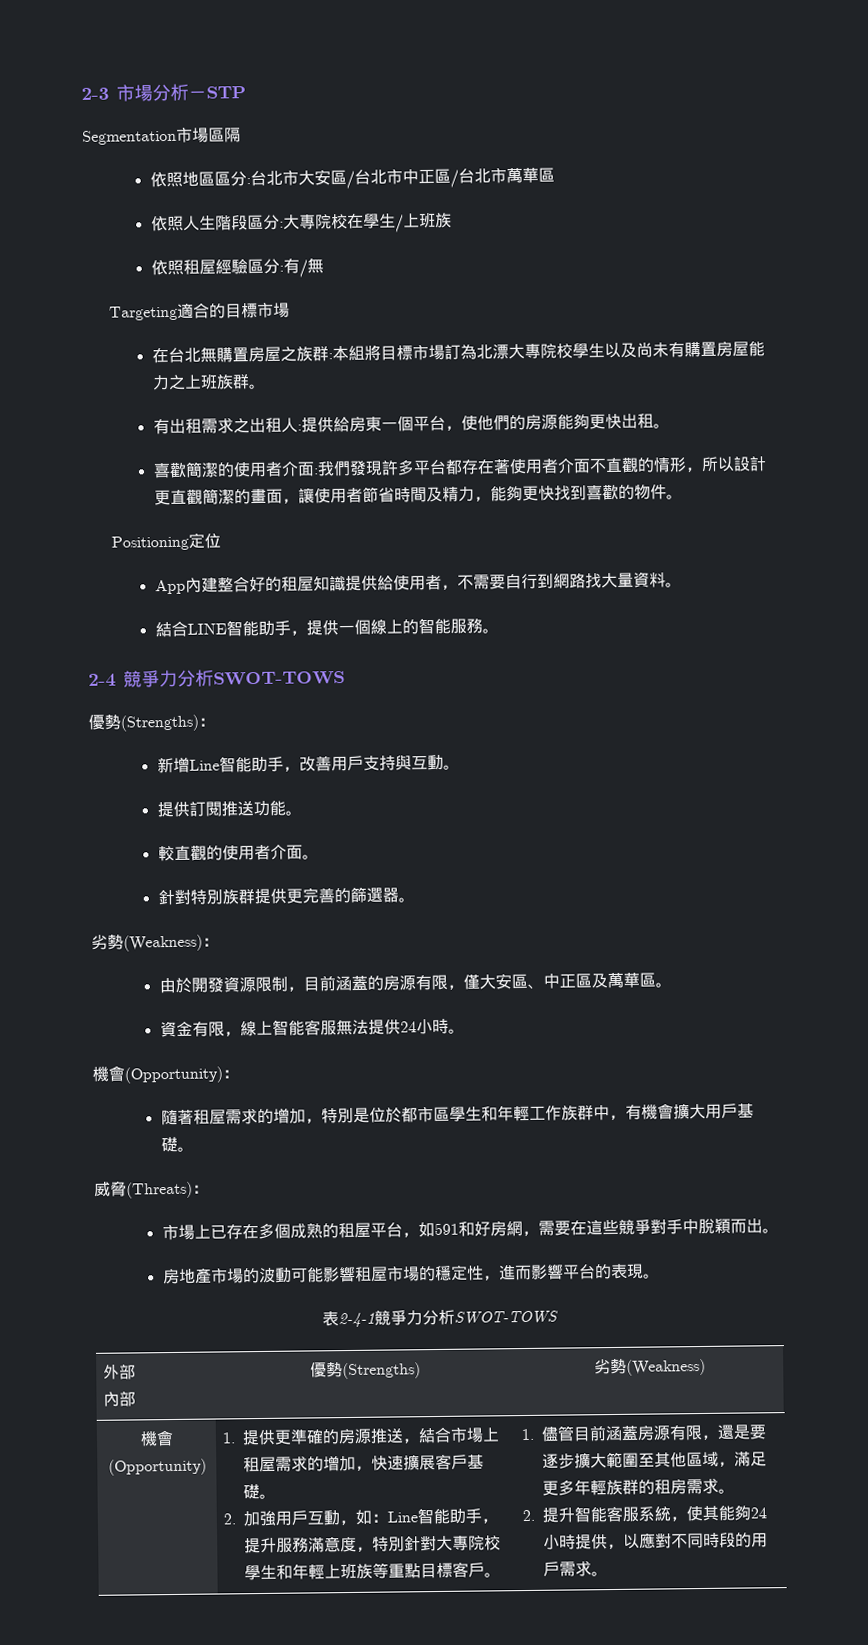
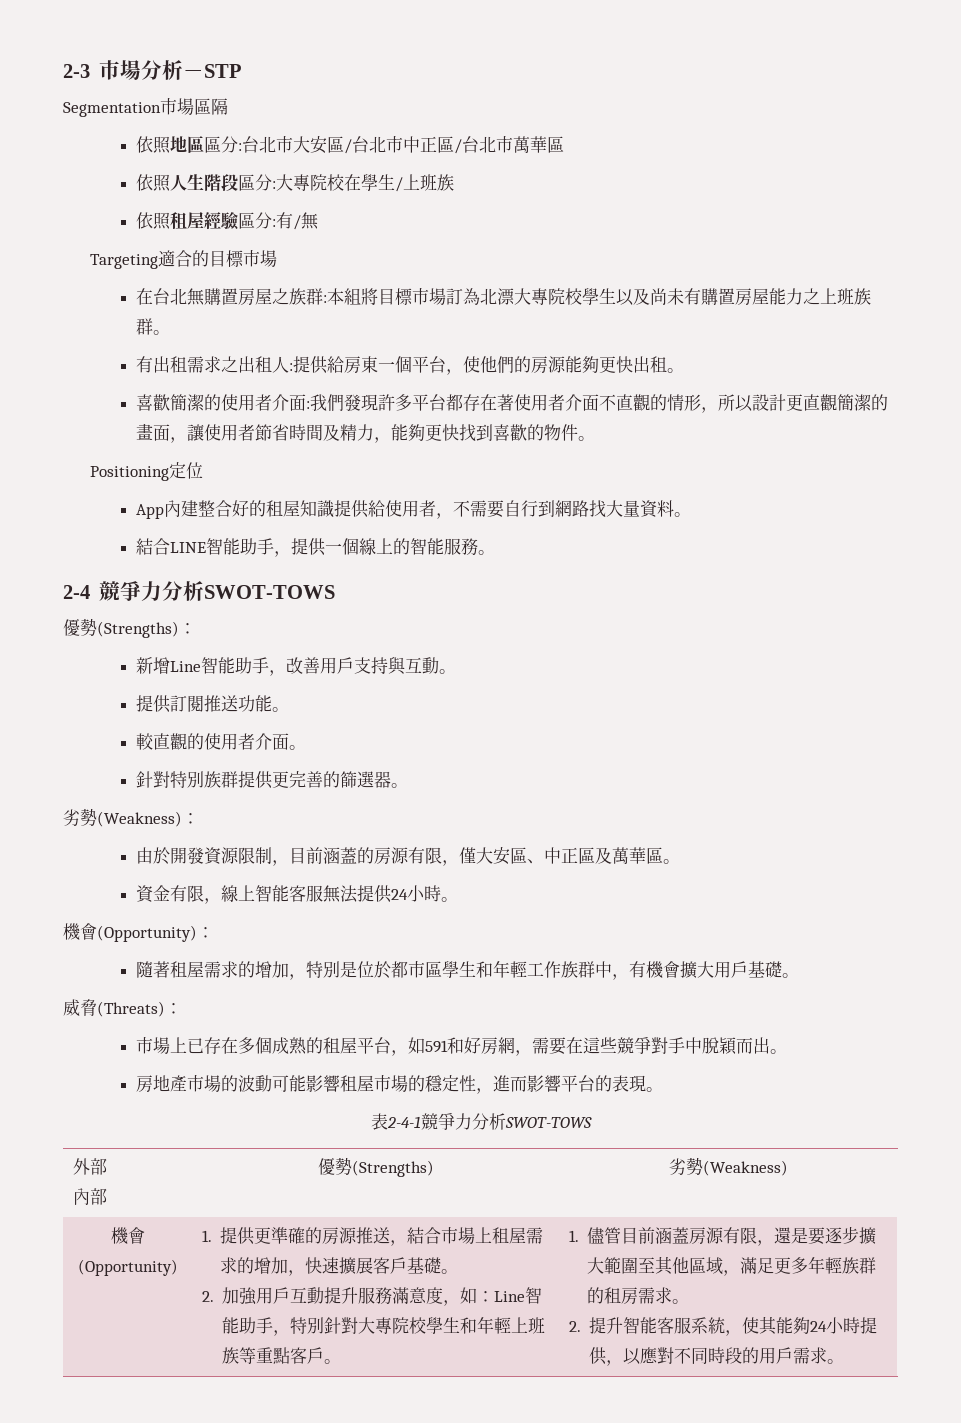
(341, 1518) none -> [324,1287,444,1304] 提升服務滿意度
[244,1536,374,1554] 提升服務滿意度， -> (291, 1333) none
[420,1562,454,1579] 目標 -> (291, 1355) none

